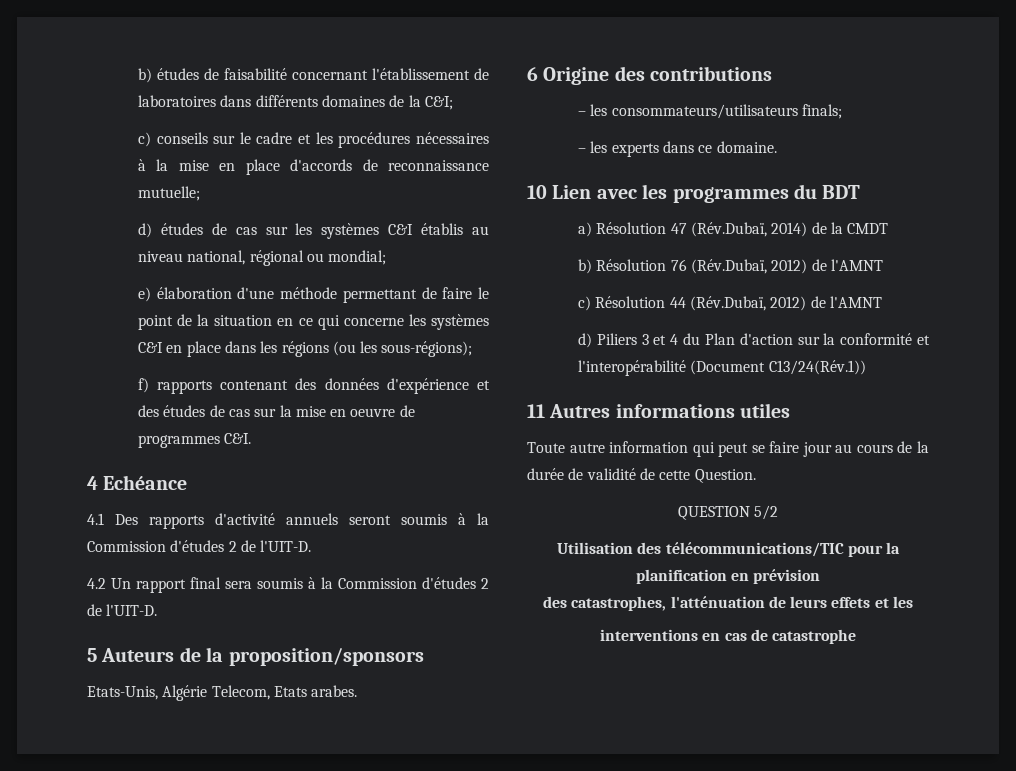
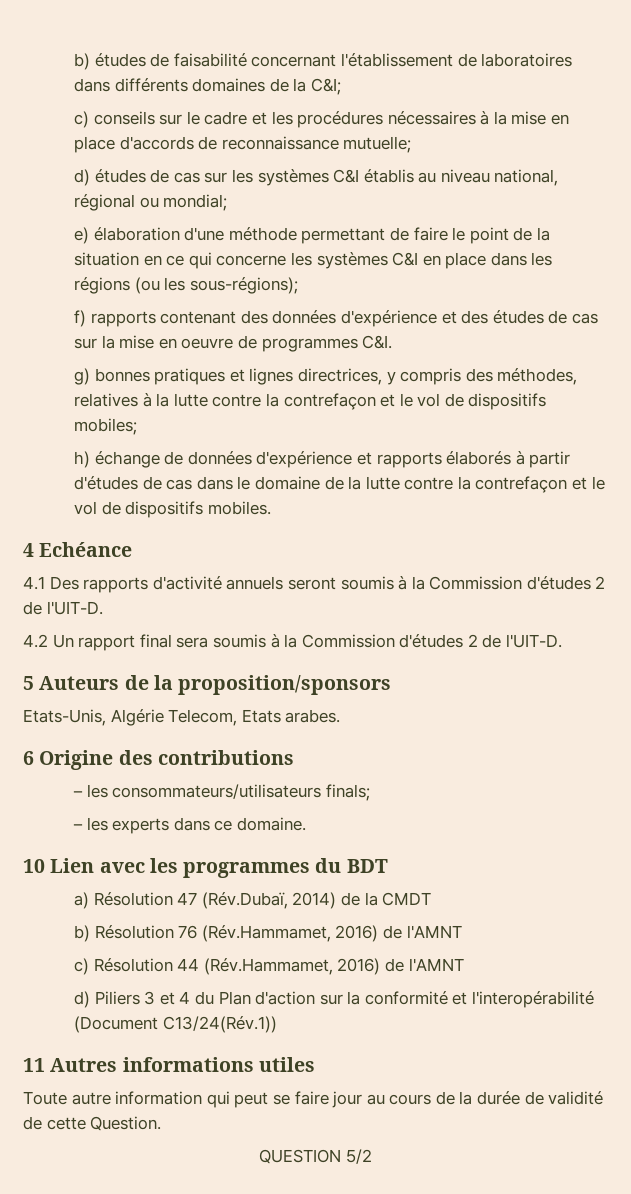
(252, 438) none -> [73,368,578,385] [73,393,547,410] [73,418,137,435] [73,451,571,468] [73,476,605,493] [73,501,271,518] // g) bonnes pratiques et lignes directrices, y compris des méthodes, relatives à la lutte contre la contrefaçon et le vol de dispositifs mobiles; // h) échange de données d'expérience et rapports élaborés à partir d'études de cas dans le domaine de la lutte contre la contrefaçon et le vol de dispositifs mobiles.
[690,259,808,274] (Rév.Dubaï, 2012) -> [201,925,379,942] (Rév.Hammamet, 2016)
[689,296,807,311] (Rév.Dubaï, 2012) -> [203,958,381,975] (Rév.Hammamet, 2016)
[556,542,901,557] [635,569,821,584] [542,596,914,611] [599,629,857,644] // Utilisation des télécommunications/TIC pour la planification en prévision // des catastrophes, l'atténuation de leurs effets et les // interventions en cas de catastrophe -> (372, 1156) none

